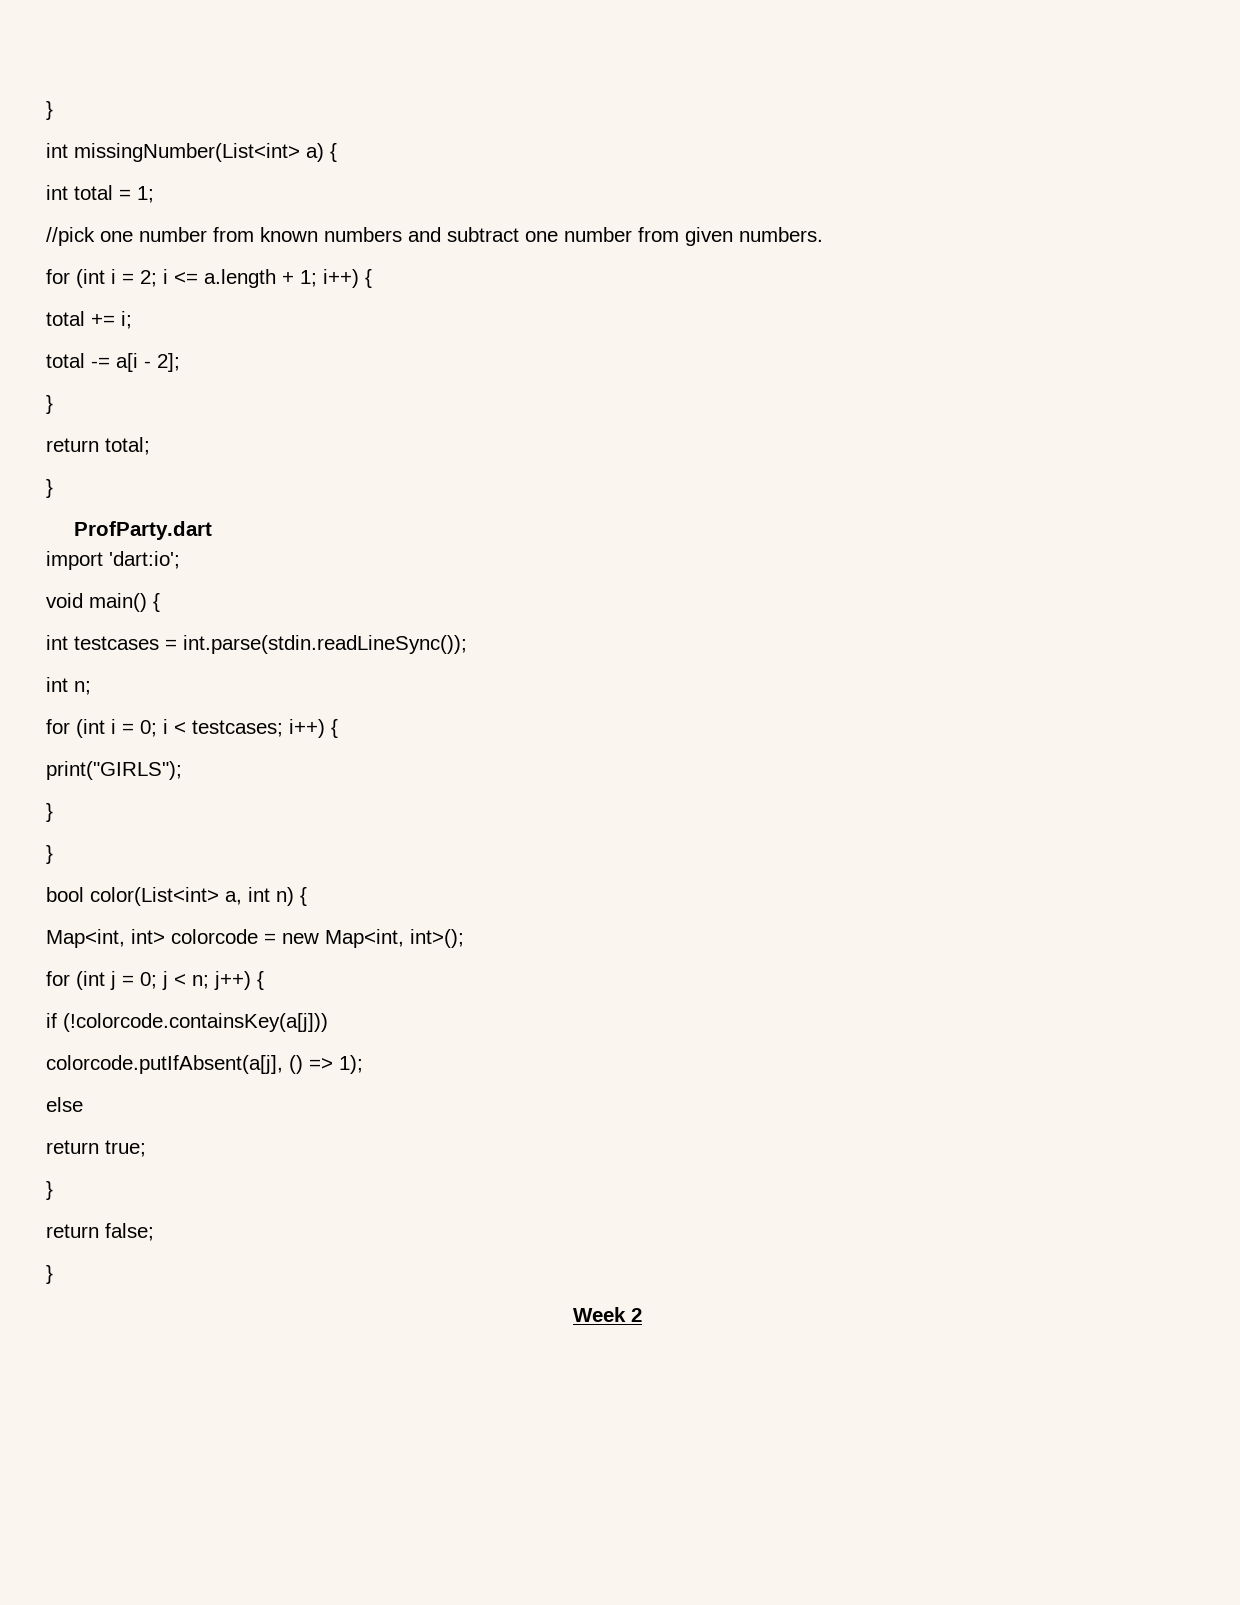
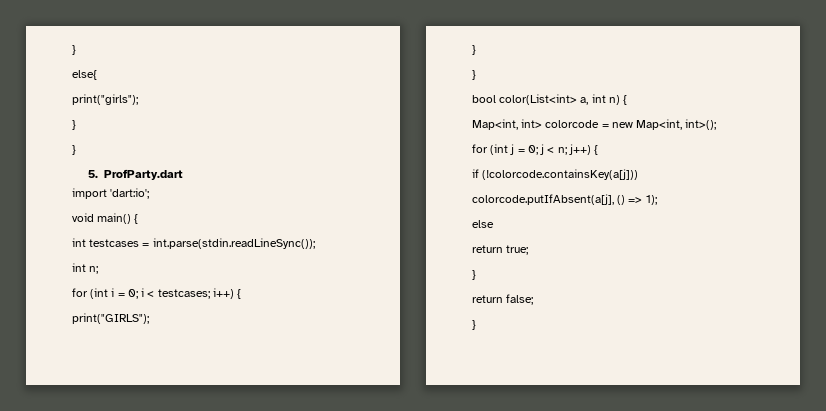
[46,101,53,120] [46,143,337,162] [46,185,154,203] [46,227,823,246] [46,269,372,288] [46,311,132,329] [46,353,180,372] [46,395,53,414] [46,437,150,455] [46,479,53,498] } // int missingNumber(List<int> a) { // int total = 1; // //pick one number from known numbers and subtract one number from given numbers. // for (int i = 2; i <= a.length + 1; i++) { // total += i; // total -= a[i - 2]; // } // return total; // } // -> [72,45,76,55] [72,70,97,80] [72,94,138,105] [72,120,76,130] [72,145,76,155] [88,170,99,178] } // else{ // print("girls"); // } // } // 5.
[573,1307,642,1322] // Week 2 -> (476, 325) none

